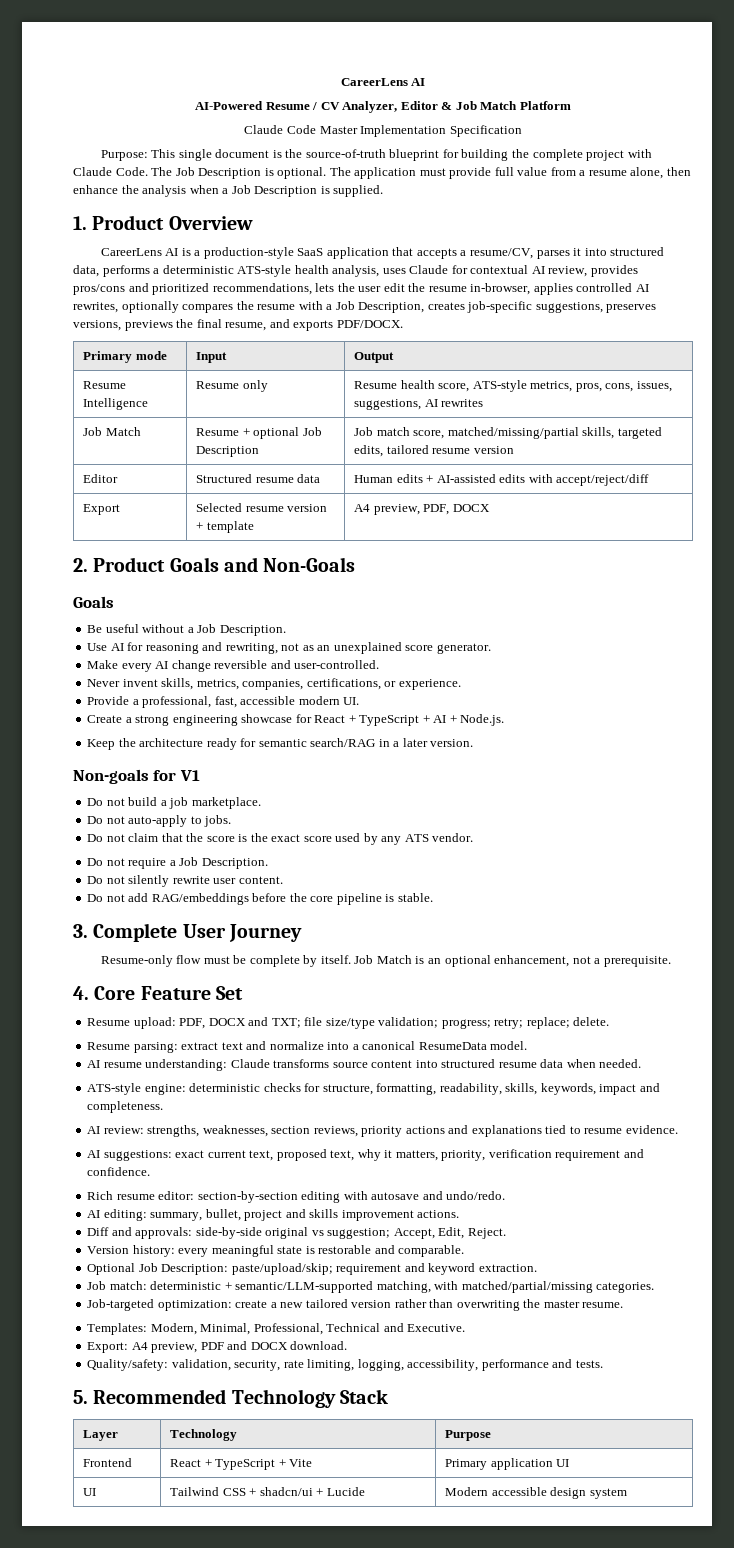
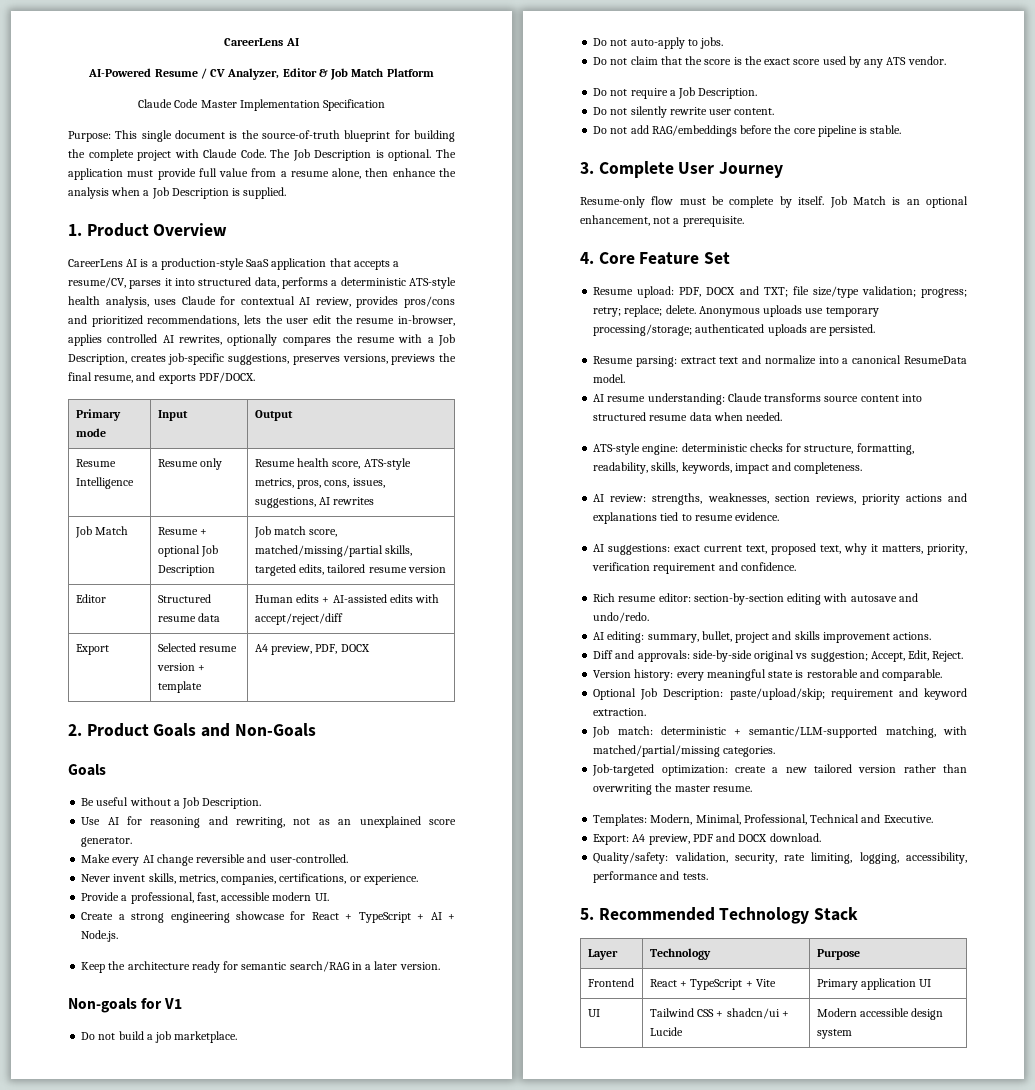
(610, 1021) none -> [698,305,879,317] [593,324,876,336] Anonymous uploads use temporary processing/storage; authenticated uploads are persisted.

